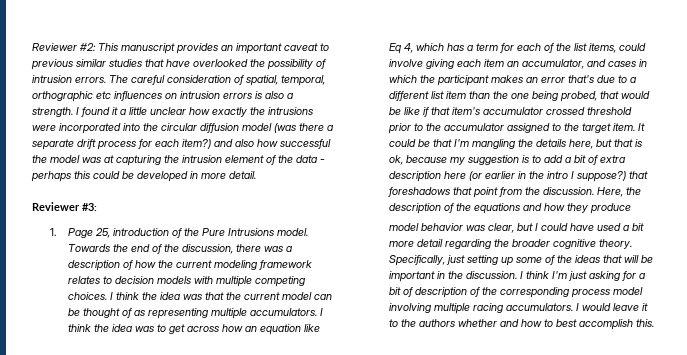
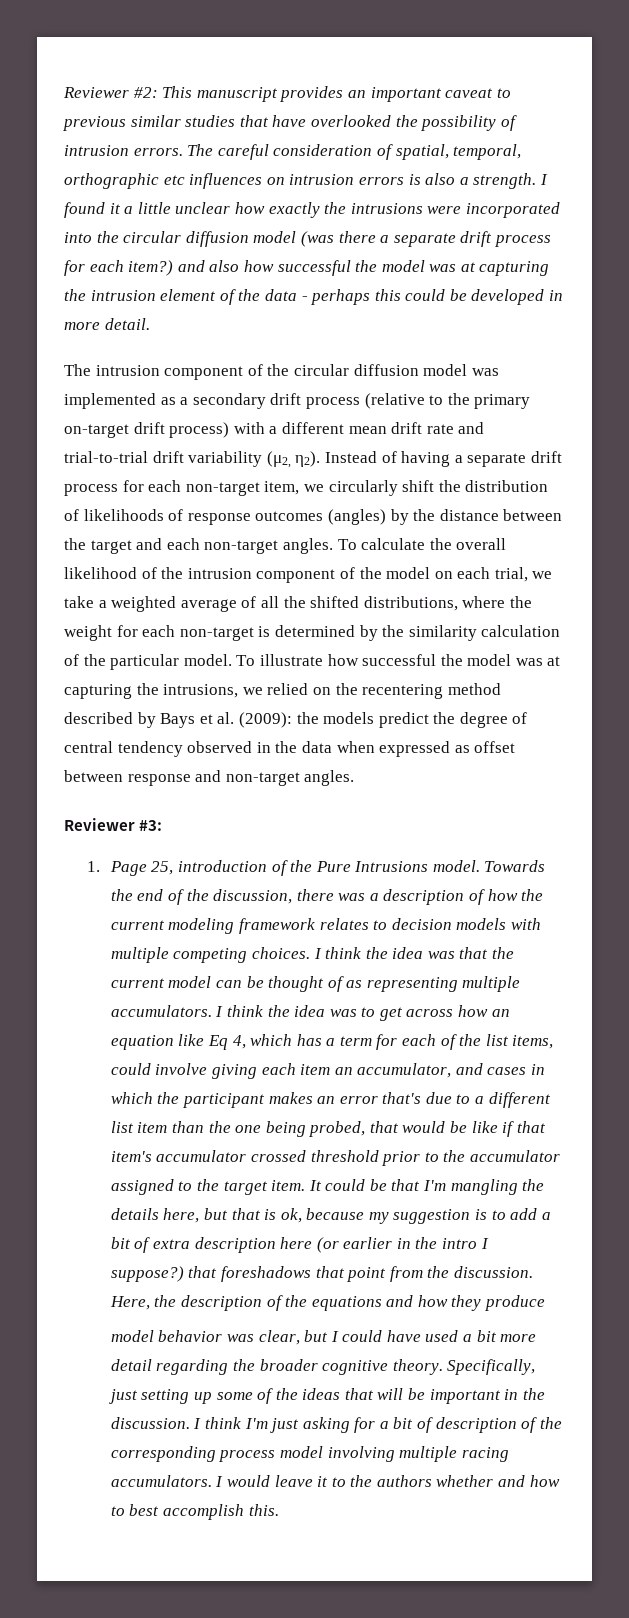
(256, 175) none -> [64,364,499,380] [64,393,531,409] [64,422,485,438] [64,451,562,468] [64,480,549,496] [64,509,563,525] [64,538,507,554] [64,567,553,583] [64,596,532,612] [64,625,561,641] [64,654,561,670] [64,683,501,699] [64,712,528,728] [64,741,516,757] [64,770,355,786] // The intrusion component of the circular diffusion model was implemented as a secondary drift process (relative to the primary on-target drift process) with a different mean drift rate and trial-to-trial drift variability (μ2, η2). Instead of having a separate drift process for each non-target item, we circularly shift the distribution of likelihoods of response outcomes (angles) by the distance between the target and each non-target angles. To calculate the overall likelihood of the intrusion component of the model on each trial, we take a weighted average of all the shifted distributions, where the weight for each non-target is determined by the similarity calculation of the particular model. To illustrate how successful the model was at capturing the intrusions, we relied on the recentering method described by Bays et al. (2009): the models predict the degree of central tendency observed in the data when expressed as offset between response and non-target angles.

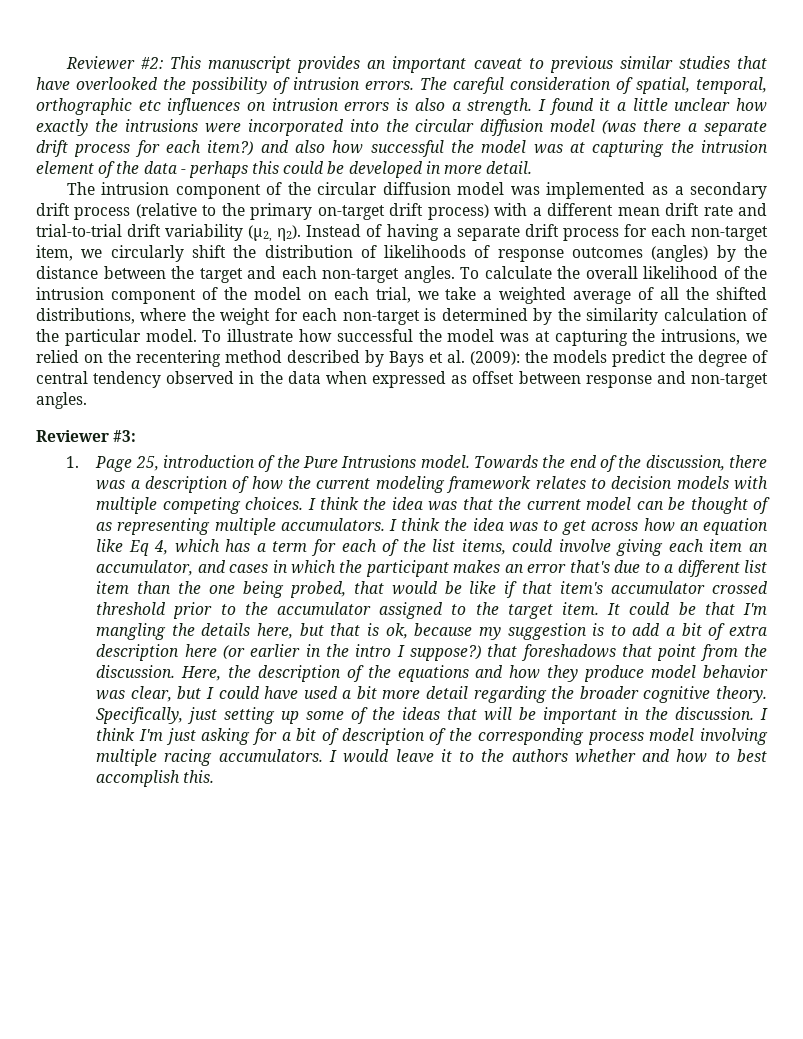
(546, 1303) // -> (645, 673) none

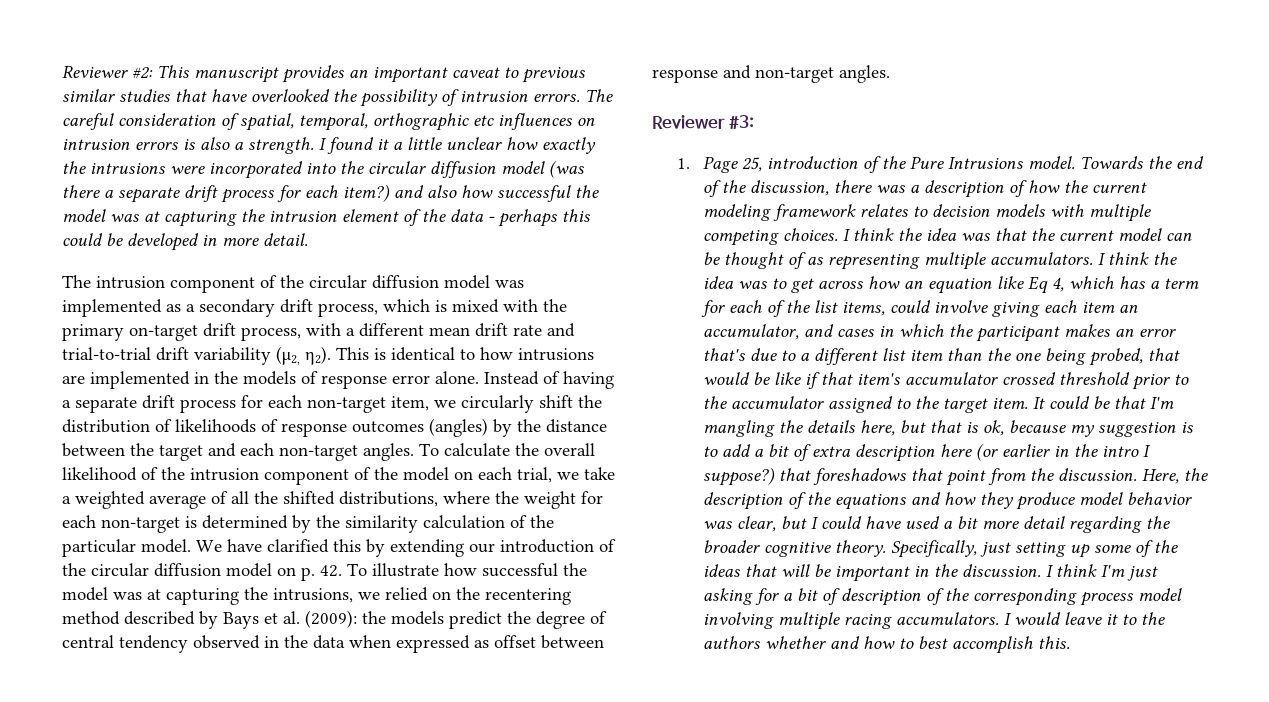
[74,203,217,220] process (relative to -> [318,299,538,317] process, which is mixed with
[427,204,489,220] process) -> [241,327,301,341] process,
(302, 233) none -> [336,347,594,361] [62,371,479,389] This is identical to how intrusions are implemented in the models of response error alone.
(197, 335) none -> [196,539,616,557] [62,563,342,581] We have clarified this by extending our introduction of the circular diffusion model on p. 42.

